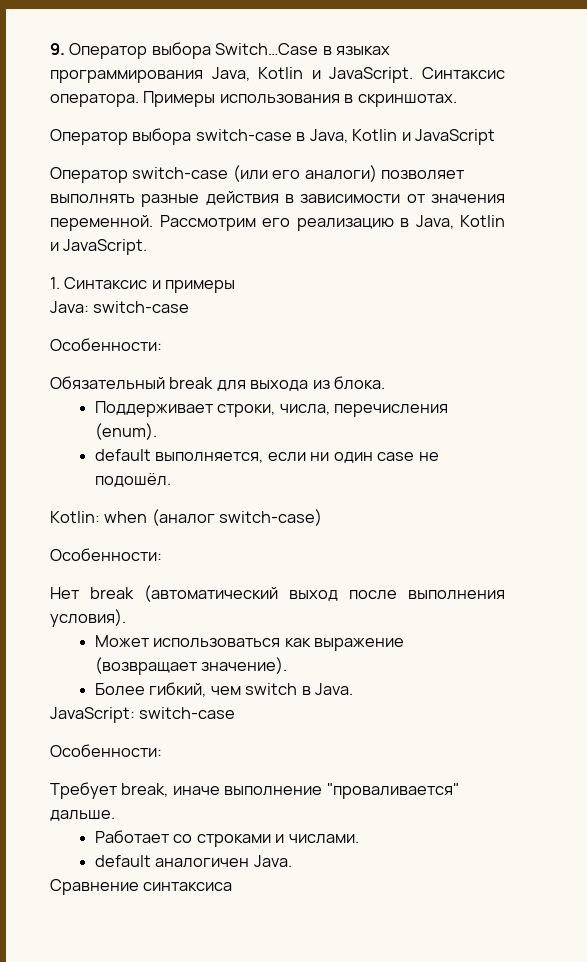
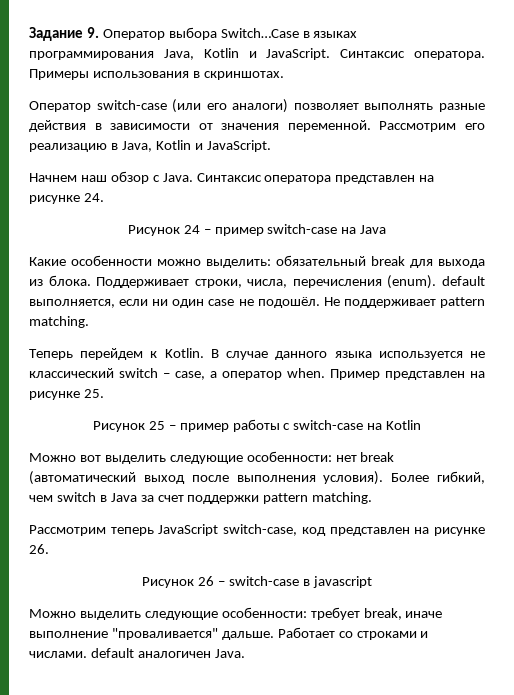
(50, 49) none -> [29,27,83,41] Задание
[50,128,496,145] // Оператор выбора switch-case в Java, Kotlin и JavaScript -> (284, 75) none
[50,277,236,293] [50,301,190,313] [50,338,162,351] [50,376,165,390] 1. Синтаксис и примеры // Java: switch-case // Особенности: // Обязательный -> [29,171,435,184] [29,193,104,204] [127,224,387,236] [29,255,366,268] Начнем наш обзор с Java. Синтаксис оператора представлен на рисунке 24. // Рисунок 24 – пример switch-case на Java // Какие особенности можно выделить: обязательный
(386, 383) // -> (91, 280) none
(157, 431) // -> (437, 282) none
[50,509,323,526] [50,548,162,561] [50,587,79,599] // Kotlin: when (аналог switch-case) // Особенности: // Нет -> [323,297,485,308] [29,316,89,328] [29,348,486,360] [29,368,485,380] [29,389,104,400] [92,419,422,432] [29,451,357,464] Не поддерживает pattern matching. // Теперь перейдем к Kotlin. В случае данного языка используется не классический switch – case, а оператор when. Пример представлен на рисунке 25. // Рисунок 25 – пример работы с switch-case на Kotlin // Можно вот выделить следующие особенности: нет
[94,635,405,651] [94,657,288,675] // Может использоваться как выражение (возвращает значение). // -> (384, 478) none
[315,683,354,695] [50,707,236,723] [50,744,162,757] [50,782,117,799] Java. // JavaScript: switch-case // Особенности: // Требует -> [110,492,373,504] [29,524,485,536] [29,544,49,554] [142,576,372,588] [29,607,360,620] Java за счет поддержки pattern matching. // Рассмотрим теперь JavaScript switch-case, код представлен на рисунке 26. // Рисунок 26 – switch-case в javascript // Можно выделить следующие особенности: требует
(115, 815) // -> (274, 635) none
(359, 839) // -> (87, 654) none
[50,879,233,895] // Сравнение синтаксиса -> (245, 653) none

